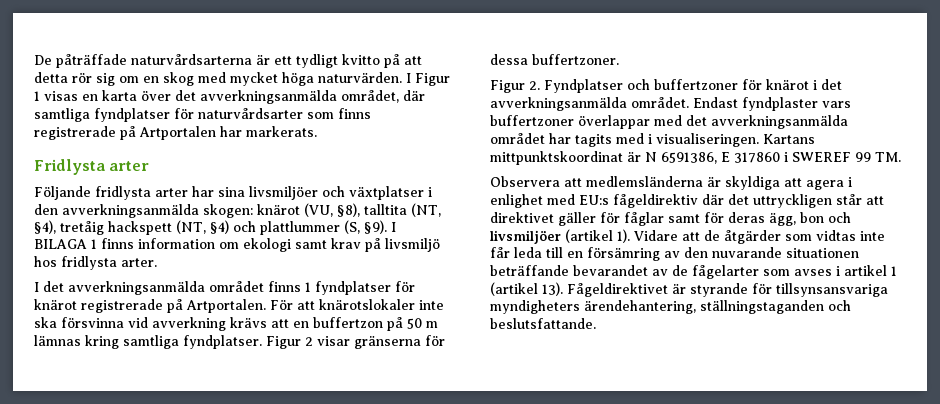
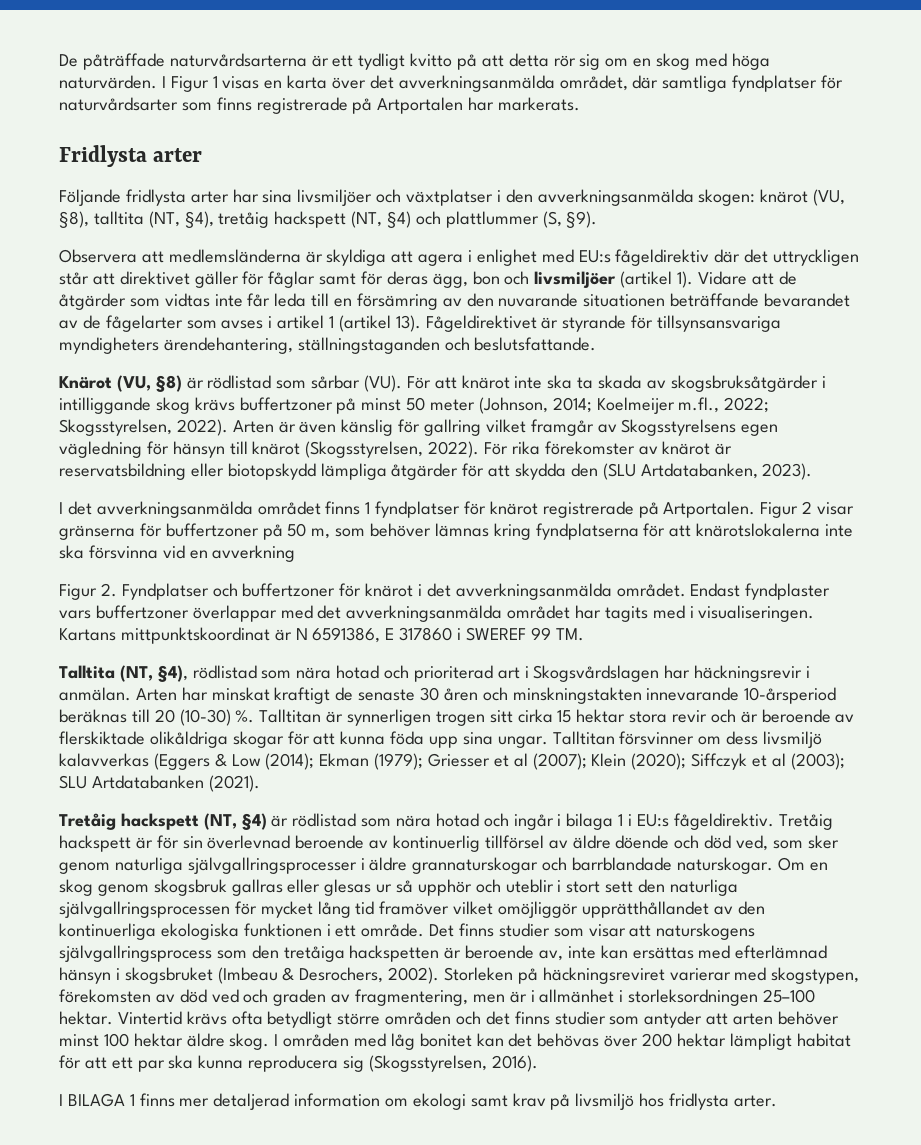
[230,72,278,86] mycket -> (727, 60) none
[391,222,396,232] [34,238,440,252] [34,256,157,270] [34,281,415,295] [34,299,444,313] [34,317,438,331] [34,335,445,349] [490,54,619,65] [490,79,842,93] [490,97,851,111] [490,115,848,129] [490,133,815,147] [490,151,901,165] I BILAGA 1 finns information om ekologi samt krav på livsmiljö hos fridlysta arter. // I det avverkningsanmälda området finns 1 fyndplatser för knärot registrerade på Artportalen. För att knärotslokaler inte ska försvinna vid avverkning krävs att en buffertzon på 50 m lämnas kring samtliga fyndplatser. Figur 2 visar gränserna för dessa buffertzoner. // Figur 2. Fyndplatser och buffertzoner för knärot i det avverkningsanmälda området. Endast fyndplaster vars buffertzoner överlappar med det avverkningsanmälda området har tagits med i visualiseringen. Kartans mittpunktskoordinat är N 6591386, E 317860 i SWEREF 99 TM. -> (598, 219) none
(596, 323) none -> [59,375,826,392] [59,397,770,414] [59,419,779,436] [59,441,733,458] [59,463,813,480] [59,501,855,518] [59,523,854,540] [59,545,296,562] [59,583,831,600] [59,605,815,622] [59,627,584,644] [59,665,811,682] [59,687,837,704] [59,709,855,726] [59,731,823,748] [59,753,845,770] [59,775,260,792] [59,813,833,830] [59,835,839,852] [59,857,828,874] [59,879,738,896] [59,901,765,918] [59,923,756,940] [59,945,828,962] [59,967,860,984] [59,989,816,1006] [59,1011,839,1028] [59,1033,851,1050] [59,1055,538,1072] [59,1093,777,1110] // Knärot (VU, §8) är rödlistad som sårbar (VU). För att knärot inte ska ta skada av skogsbruksåtgärder i intilliggande skog krävs buffertzoner på minst 50 meter (Johnson, 2014; Koelmeijer m.fl., 2022; Skogsstyrelsen, 2022). Arten är även känslig för gallring vilket framgår av Skogsstyrelsens egen vägledning för hänsyn till knärot (Skogsstyrelsen, 2022). För rika förekomster av knärot är reservatsbildning eller biotopskydd lämpliga åtgärder för att skydda den (SLU Artdatabanken, 2023). // I det avverkningsanmälda området finns 1 fyndplatser för knärot registrerade på Artportalen. Figur 2 visar gränserna för buffertzoner på 50 m, som behöver lämnas kring fyndplatserna för att knärotslokalerna inte ska försvinna vid en avverkning // Figur 2. Fyndplatser och buffertzoner för knärot i det avverkningsanmälda området. Endast fyndplaster vars buffertzoner överlappar med det avverkningsanmälda området har tagits med i visualiseringen. Kartans mittpunktskoordinat är N 6591386, E 317860 i SWEREF 99 TM. // Talltita (NT, §4), rödlistad som nära hotad och prioriterad art i Skogsvårdslagen har häckningsrevir i anmälan. Arten har minskat kraftigt de senaste 30 åren och minskningstakten innevarande 10-årsperiod beräknas till 20 (10-30) %. Talltitan är synnerligen trogen sitt cirka 15 hektar stora revir och är beroende av flerskiktade olikåldriga skogar för att kunna föda upp sina ungar. Talltitan försvinner om dess livsmiljö kalavverkas (Eggers & Low (2014); Ekman (1979); Griesser et al (2007); Klein (2020); Siffczyk et al (2003); SLU Artdatabanken (2021). // Tretåig hackspett (NT, §4) är rödlistad som nära hotad och ingår i bilaga 1 i EU:s fågeldirektiv. Tretåig hackspett är för sin överlevnad beroende av kontinuerlig tillförsel av äldre döende och död ved, som sker genom naturliga självgallringsprocesser i äldre grannaturskogar och barrblandade naturskogar. Om en skog genom skogsbruk gallras eller glesas ur så upphör och uteblir i stort sett den naturliga självgallringsprocessen för mycket lång tid framöver vilket omöjliggör upprätthållandet av den kontinuerliga ekologiska funktionen i ett område. Det finns studier som visar att naturskogens självgallringsprocess som den tretåiga hackspetten är beroende av, inte kan ersättas med efterlämnad hänsyn i skogsbruket (Imbeau & Desrochers, 2002). Storleken på häckningsreviret varierar med skogstypen, förekomsten av död ved och graden av fragmentering, men är i allmänhet i storleksordningen 25–100 hektar. Vintertid krävs ofta betydligt större områden och det finns studier som antyder att arten behöver minst 100 hektar äldre skog. I områden med låg bonitet kan det behövas över 200 hektar lämpligt habitat för att ett par ska kunna reproducera sig (Skogsstyrelsen, 2016). // I BILAGA 1 finns mer detaljerad information om ekologi samt krav på livsmiljö hos fridlysta arter.

